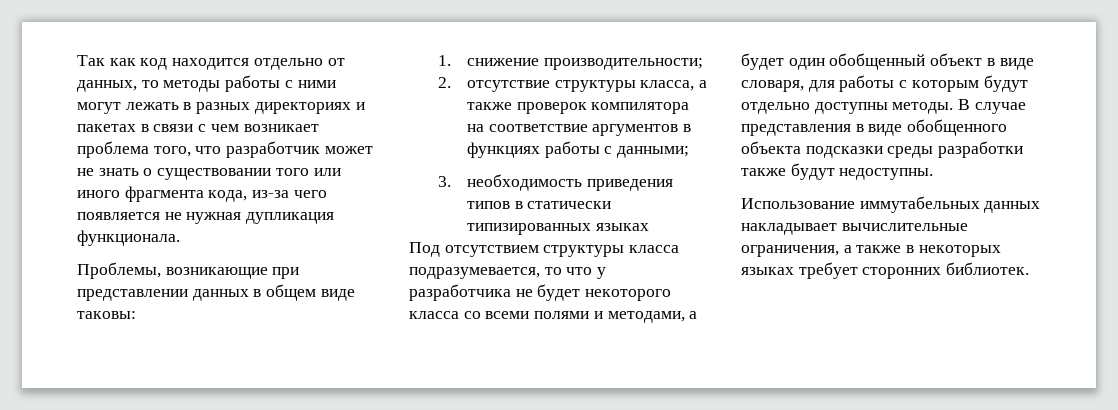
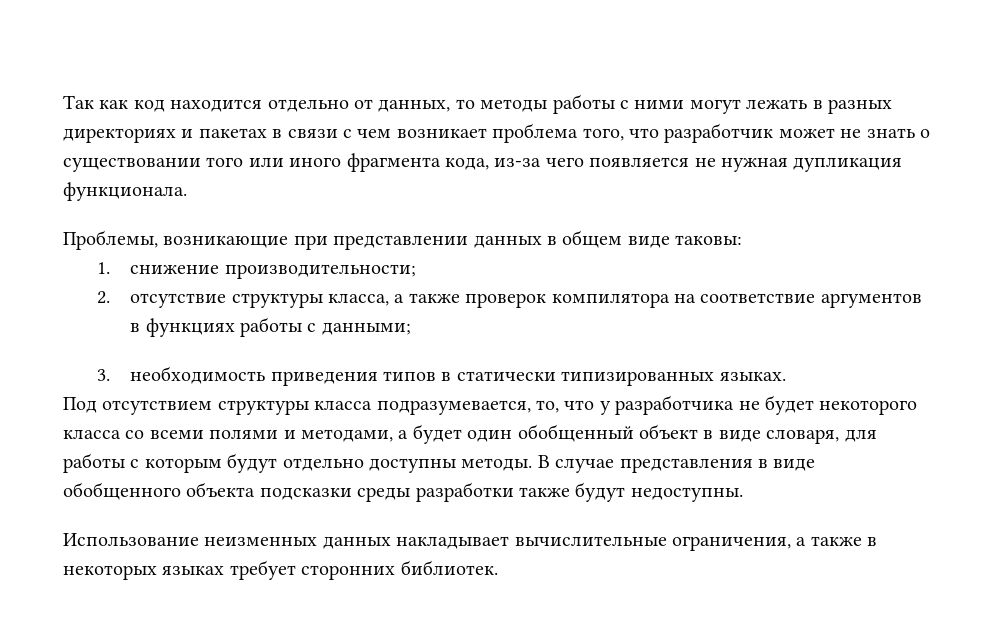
[595,223,649,231] языках -> [719,372,786,381] языках.
[544,267,562,275] то -> [536,400,559,413] то,
[859,196,980,213] иммутабельных -> [204,537,318,546] неизменных

